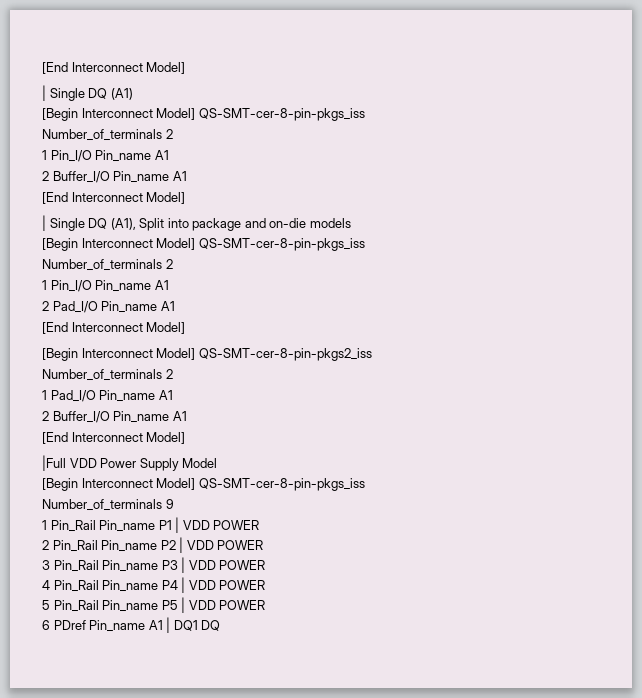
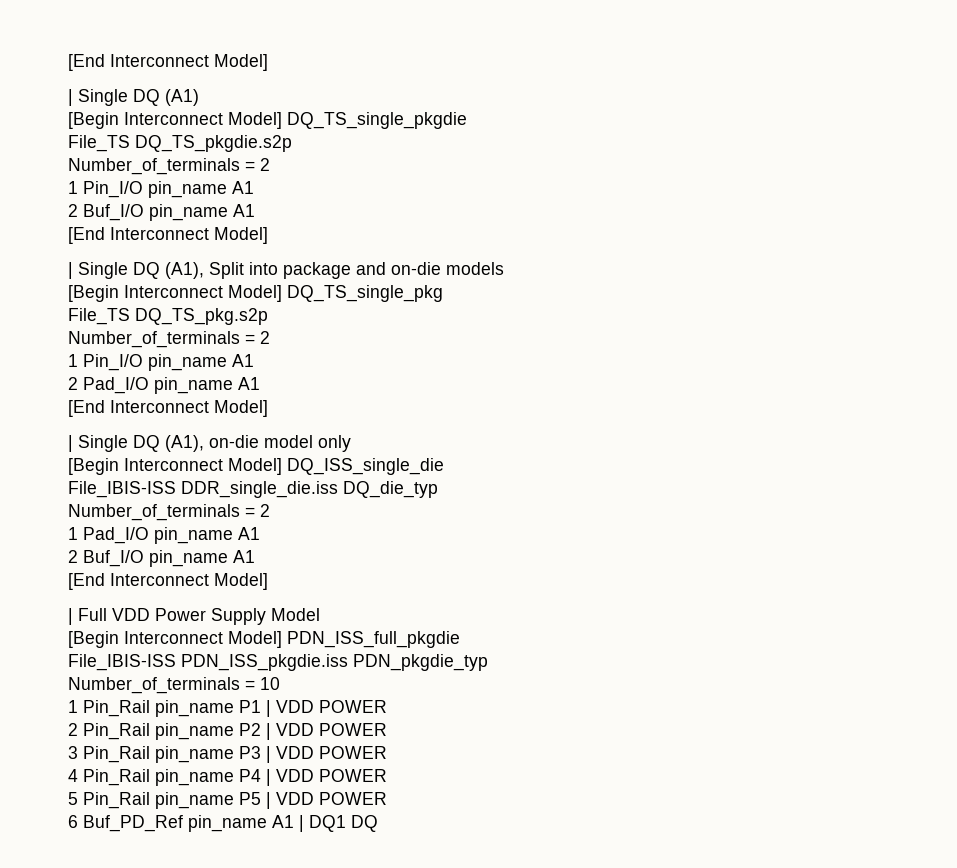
[198,108,365,121] [42,129,173,141] [42,150,169,162] [42,171,170,183] QS-SMT-cer-8-pin-pkgs_iss // Number_of_terminals 2 // 1 Pin_I/O Pin_name A1 // 2 Buffer_I/O Pin_name -> [287,112,467,129] [68,135,292,152] [68,158,270,175] [68,181,254,198] [68,204,228,221] DQ_TS_single_pkgdie // File_TS DQ_TS_pkgdie.s2p // Number_of_terminals = 2 // 1 Pin_I/O pin_name A1 // 2 Buf_I/O pin_name
[198,238,365,251] [42,259,173,271] [42,280,152,292] QS-SMT-cer-8-pin-pkgs_iss // Number_of_terminals 2 // 1 Pin_I/O Pin_name -> [287,285,443,302] [68,308,268,325] [68,331,270,348] [68,354,227,371] DQ_TS_single_pkg // File_TS DQ_TS_pkg.s2p // Number_of_terminals = 2 // 1 Pin_I/O pin_name
[101,301,175,313] [42,322,186,334] [42,348,372,361] [42,369,162,381] Pin_name A1 // [End Interconnect Model] // [Begin Interconnect Model] QS-SMT-cer-8-pin-pkgs2_iss // Number_of_terminals -> [154,377,260,394] [68,400,268,417] [68,435,351,452] [68,458,444,475] [68,481,438,498] [68,504,255,521] pin_name A1 // [End Interconnect Model] // | Single DQ (A1), on-die model only // [Begin Interconnect Model] DQ_ISS_single_die // File_IBIS-ISS DDR_single_die.iss DQ_die_typ // Number_of_terminals =
[99,390,173,402] [42,411,187,423] [42,432,186,444] [42,455,66,471] Pin_name A1 // 2 Buffer_I/O Pin_name A1 // [End Interconnect Model] // |Full -> [154,527,260,544] [68,550,255,567] [68,573,268,590] [68,608,107,625] pin_name A1 // 2 Buf_I/O pin_name A1 // [End Interconnect Model] // | Full
[198,478,365,491] [42,499,174,511] QS-SMT-cer-8-pin-pkgs_iss // Number_of_terminals 9 -> [287,631,460,648] [68,654,488,671] [68,677,280,694] PDN_ISS_full_pkgdie // File_IBIS-ISS PDN_ISS_pkgdie.iss PDN_pkgdie_typ // Number_of_terminals = 10
[99,520,156,532] Pin_name -> [155,700,234,717] pin_name
[101,540,158,552] Pin_name -> [155,723,234,740] pin_name
[102,560,159,572] Pin_name -> [155,746,234,763] pin_name
[102,580,159,592] Pin_name -> [155,769,234,786] pin_name
[102,600,159,612] Pin_name -> [155,792,234,809] pin_name
[53,620,146,632] PDref Pin_name -> [83,815,267,832] Buf_PD_Ref pin_name

